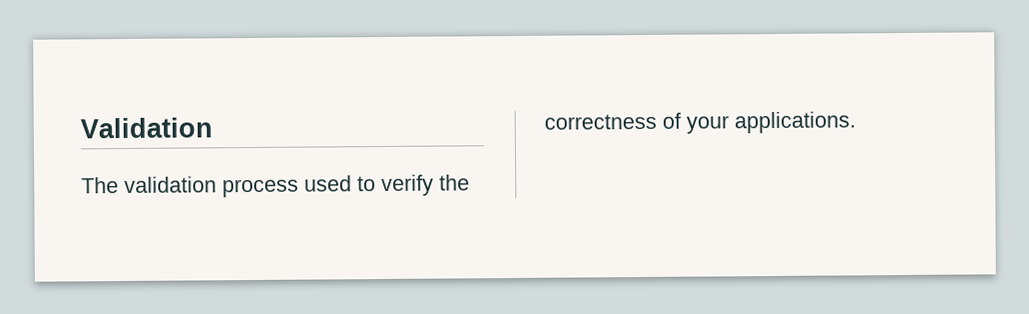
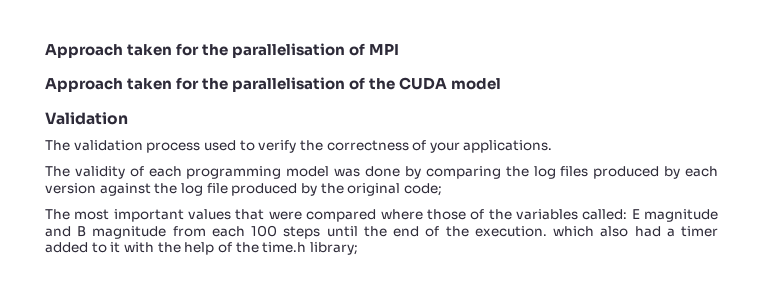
(80, 128) none -> [45,43,400,58] [45,77,502,92] Approach taken for the parallelisation of MPI // Approach taken for the parallelisation of the CUDA model //
(856, 122) none -> [45,166,719,179] [45,183,442,196] [45,209,718,222] [45,225,719,239] [45,242,358,255] // The validity of each programming model was done by comparing the log files produced by each version against the log file produced by the original code; // The most important values that were compared where those of the variables called: E magnitude and B magnitude from each 100 steps until the end of the execution. which also had a timer added to it with the help of the time.h library;

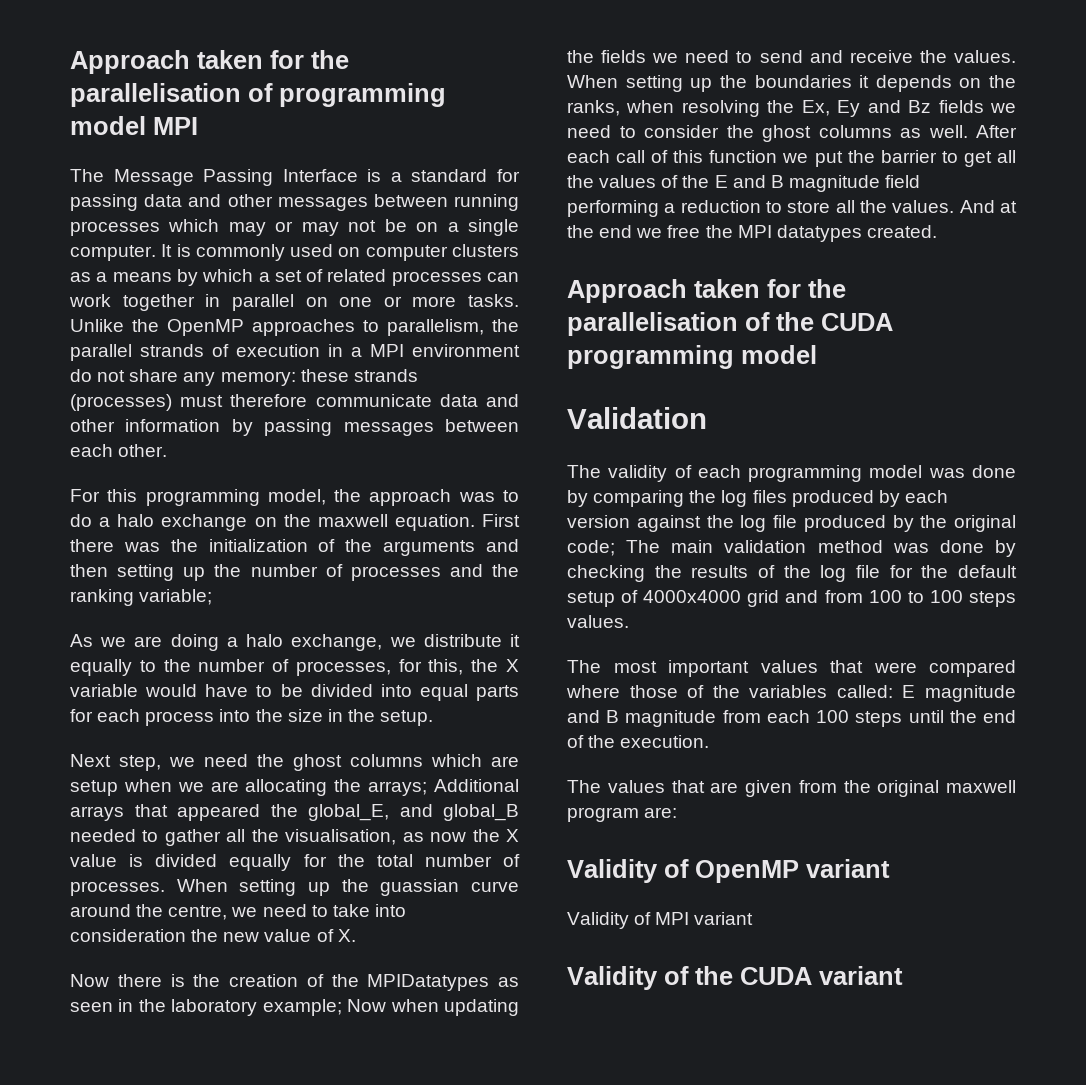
[45,43,400,58] Approach taken for the parallelisation of MPI -> [70,50,349,74] [70,83,446,107] [70,116,198,135] [70,169,520,186] [70,194,520,211] [70,219,520,236] [70,244,519,261] [70,269,519,286] [69,294,519,311] [70,319,519,336] [70,344,520,361] [70,369,418,386] [70,394,519,411] [70,419,519,436] [70,444,168,457] [70,489,519,506] [70,514,520,531] [70,539,519,556] [70,564,519,581] [70,589,213,606] [70,634,520,651] [70,659,519,676] [70,684,519,701] [70,709,434,726] [70,754,519,771] [70,779,520,796] [70,804,519,821] [70,829,520,846] [70,854,520,871] [70,879,519,896] [70,904,406,920] [70,929,356,942] [70,974,519,991] [70,999,519,1016] [567,50,1016,63] [567,75,1016,92] [567,100,1016,117] [567,125,1017,142] [567,150,1016,167] [567,175,921,192] [567,200,1017,217] [567,225,937,242] Approach taken for the parallelisation of programming model MPI // The Message Passing Interface is a standard for passing data and other messages between running processes which may or may not be on a single computer. It is commonly used on computer clusters as a means by which a set of related processes can work together in parallel on one or more tasks. Unlike the OpenMP approaches to parallelism, the parallel strands of execution in a MPI environment do not share any memory: these strands (processes) must therefore communicate data and other information by passing messages between each other. // For this programming model, the approach was to do a halo exchange on the maxwell equation. First there was the initialization of the arguments and then setting up the number of processes and the ranking variable; // As we are doing a halo exchange, we distribute it equally to the number of processes, for this, the X variable would have to be divided into equal parts for each process into the size in the setup. // Next step, we need the ghost columns which are setup when we are allocating the arrays; Additional arrays that appeared the global_E, and global_B needed to gather all the visualisation, as now the X value is divided equally for the total number of processes. When setting up the guassian curve around the centre, we need to take into consideration the new value of X. // Now there is the creation of the MPIDatatypes as seen in the laboratory example; Now when updating the fields we need to send and receive the values. When setting up the boundaries it depends on the ranks, when resolving the Ex, Ey and Bz fields we need to consider the ghost columns as well. After each call of this function we put the barrier to get all the values of the E and B magnitude field performing a reduction to store all the values. And at the end we free the MPI datatypes created.
(448, 83) none -> [567,345,734,369] programming
[45,140,553,153] // The validation process used to verify the correctness of your applications. -> (707, 418) none
(442, 189) none -> [626,540,1016,557] [567,565,1017,582] [567,590,1016,607] [567,615,629,628] The main validation method was done by checking the results of the log file for the default setup of 4000x4000 grid and from 100 to 100 steps values.
[553,226,719,237] [45,242,358,255] which also had a timer added to it with the help of the time.h library; -> [567,780,1016,797] [567,807,678,822] [567,859,890,883] [567,912,754,929] [567,966,903,990] // The values that are given from the original maxwell program are: // Validity of OpenMP variant // Validity of MPI variant // Validity of the CUDA variant

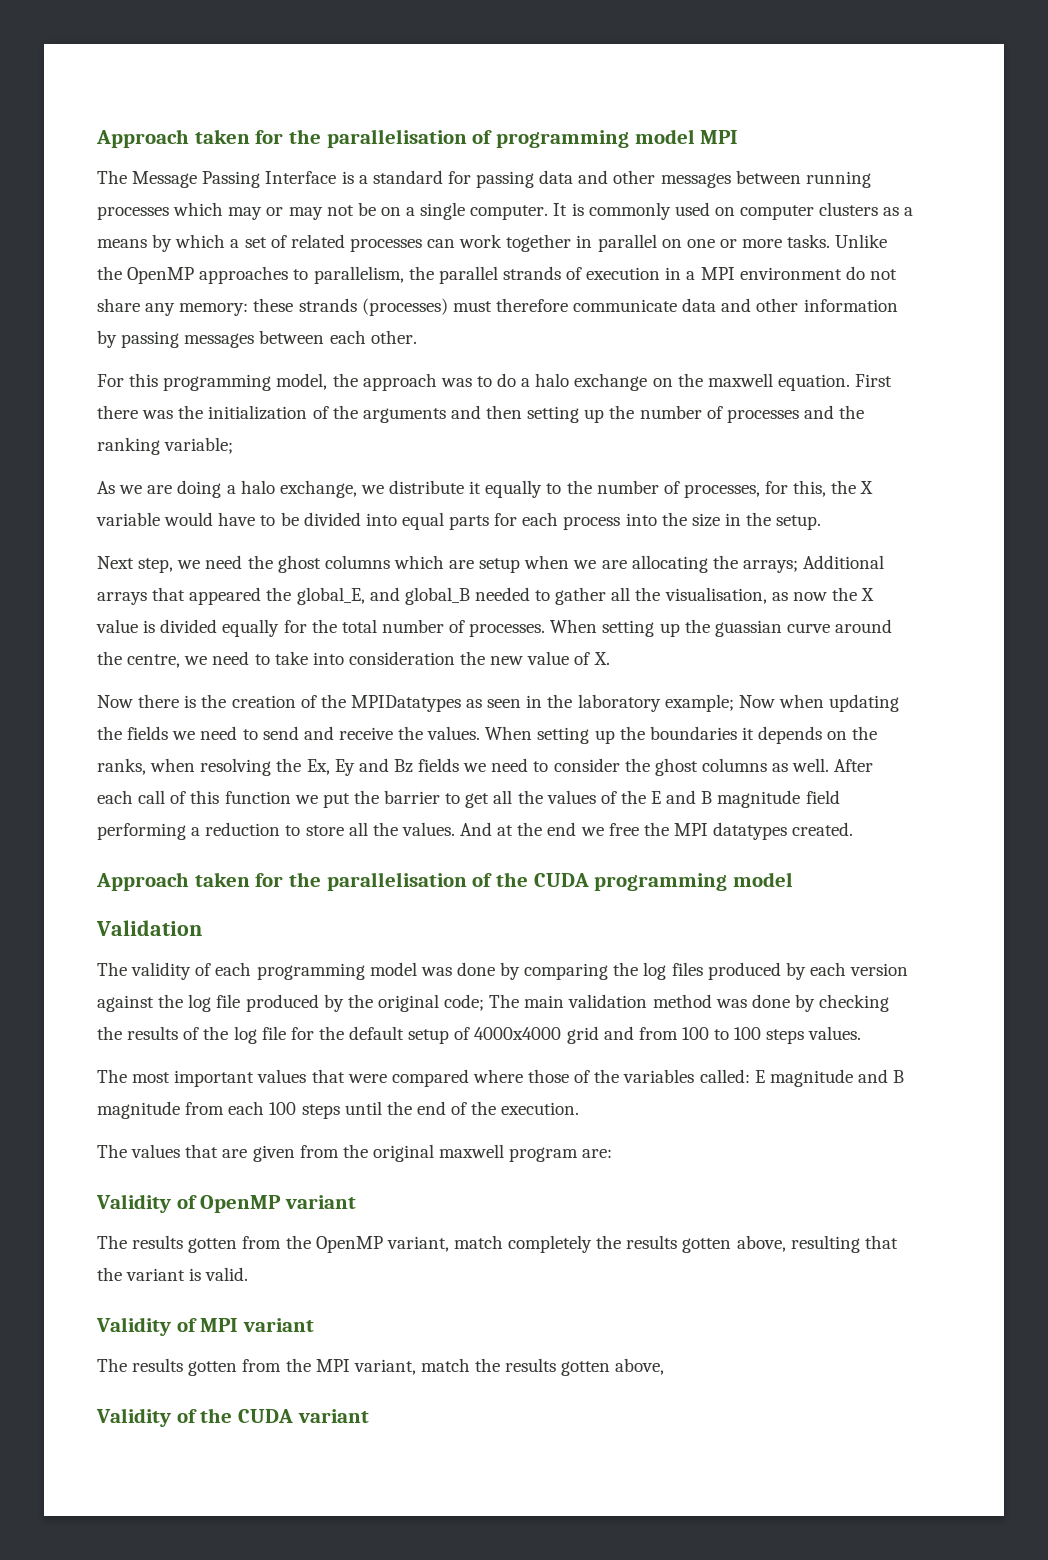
[567,912,754,929] Validity of MPI variant -> [97,1235,898,1253] [97,1267,249,1281] [96,1317,315,1336] [97,1358,665,1376] The results gotten from the OpenMP variant, match completely the results gotten above, resulting that the variant is valid. // Validity of MPI variant // The results gotten from the MPI variant, match the results gotten above,

